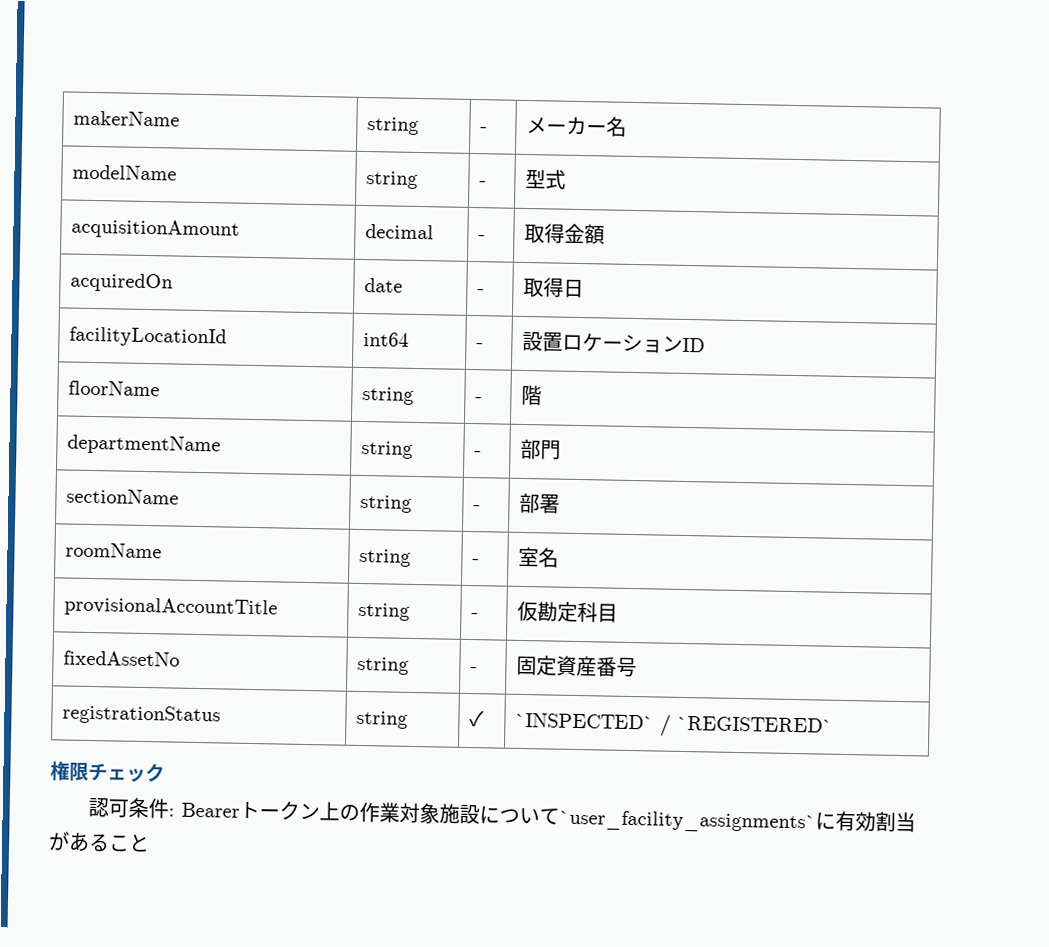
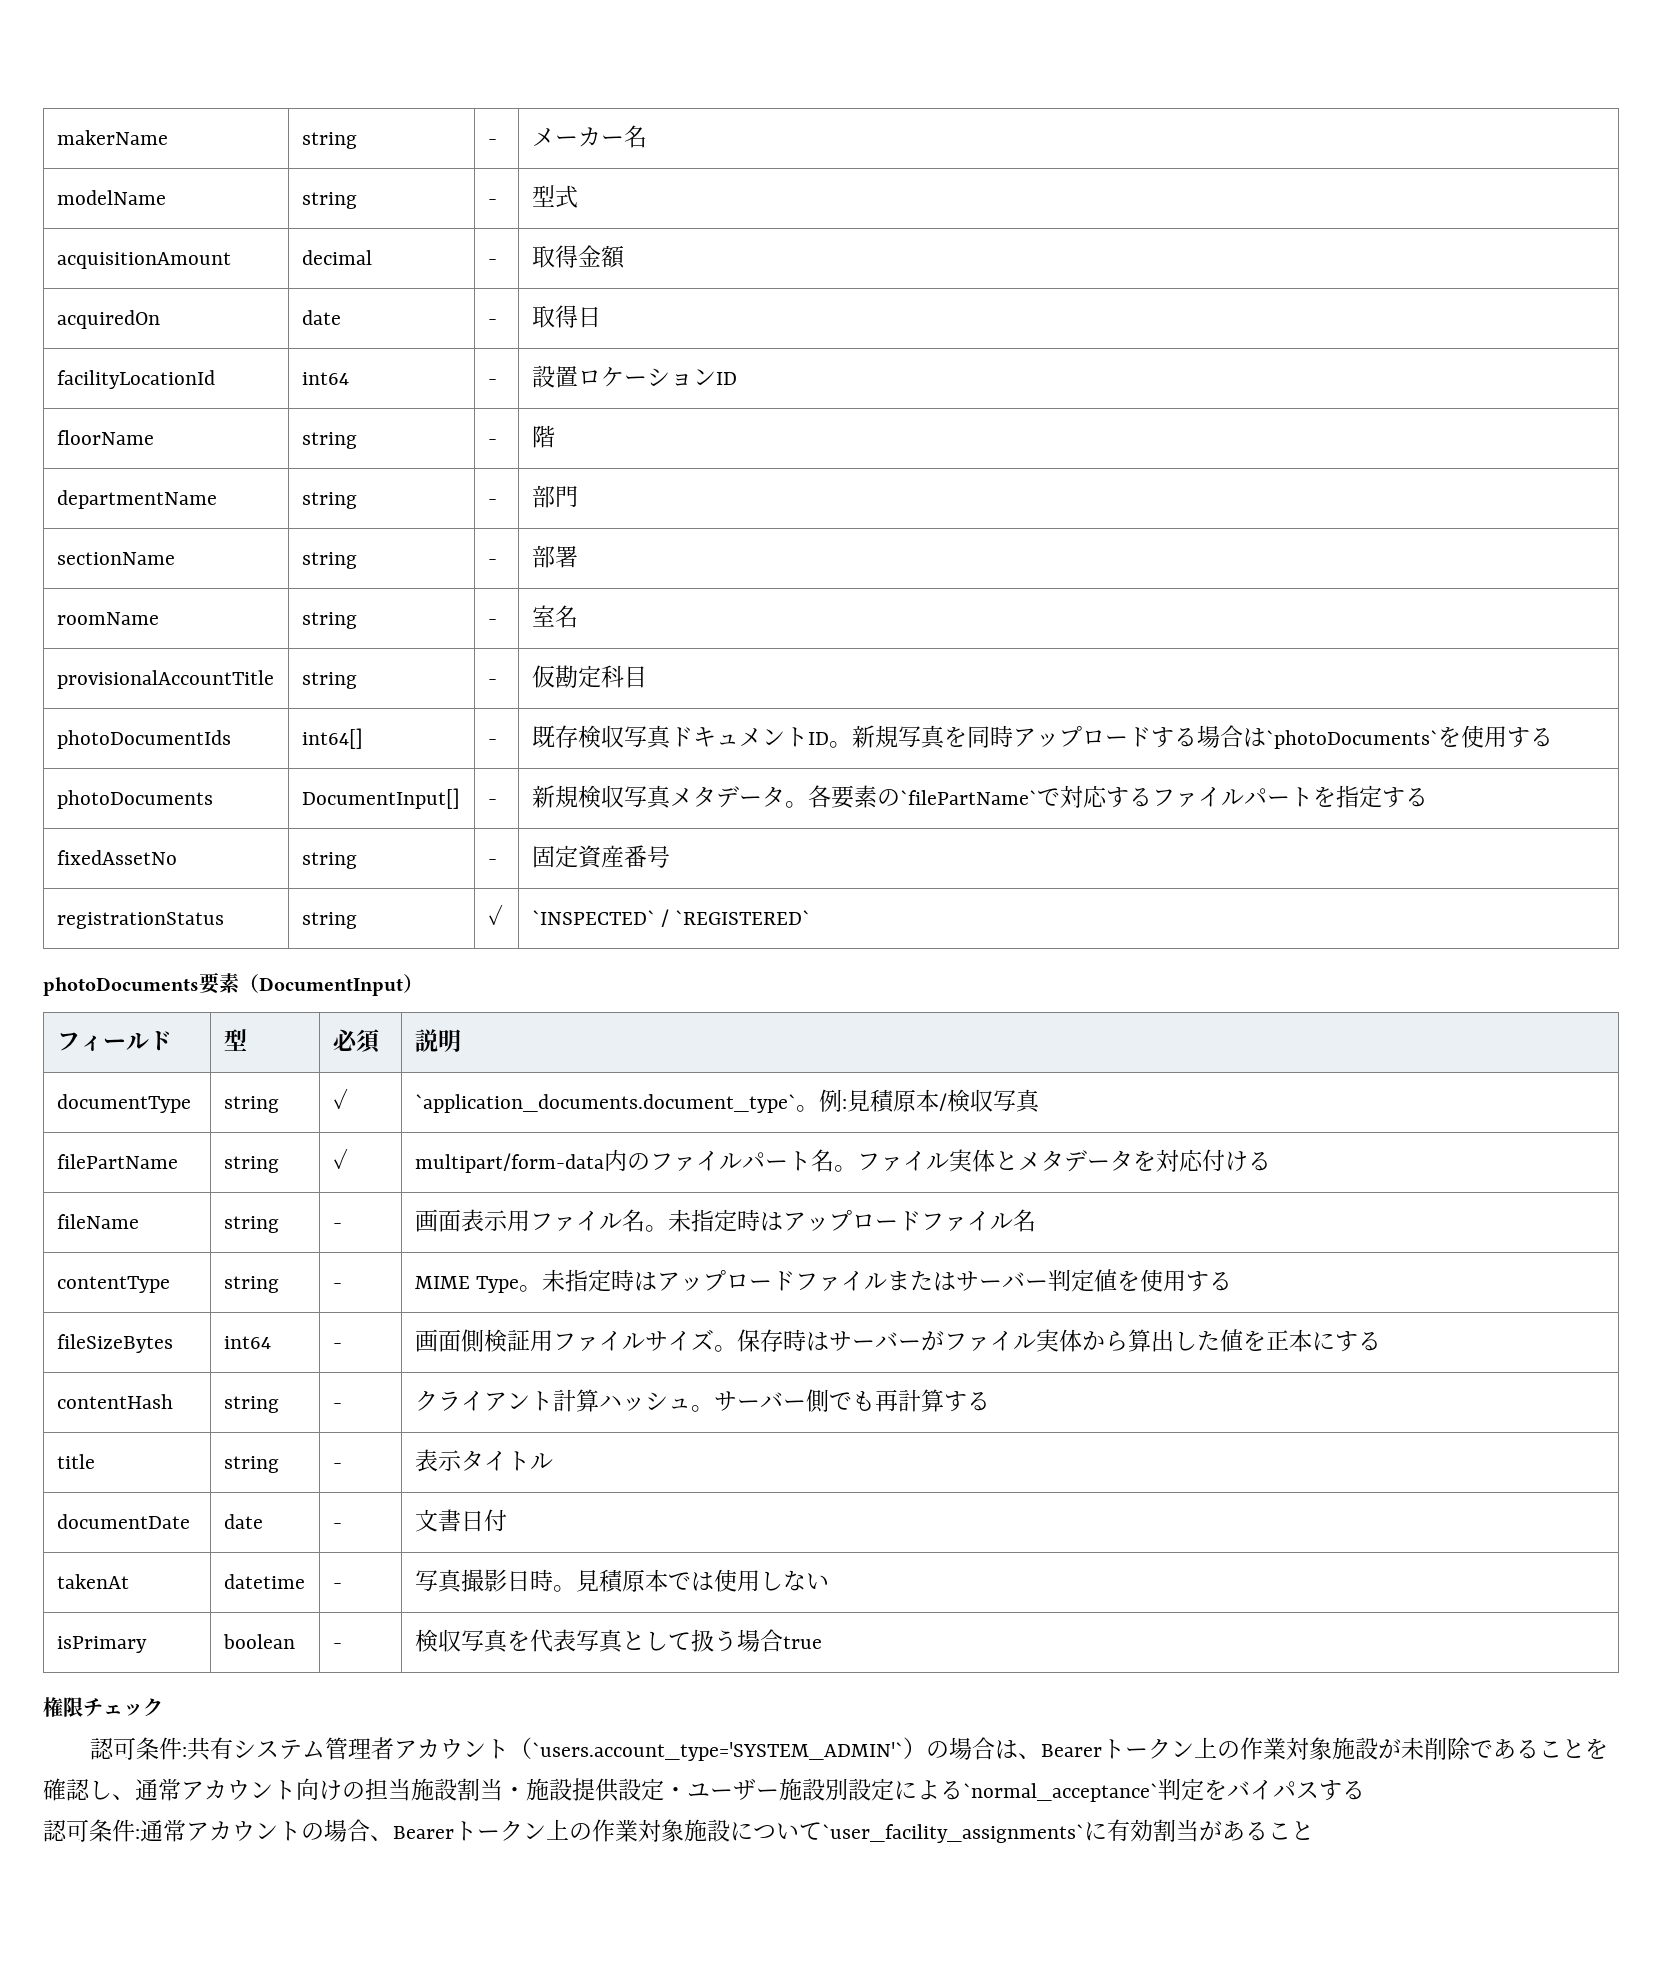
(618, 613) none -> [56,730,231,749] [301,728,363,749] [487,739,497,745] [531,725,1553,749] [56,790,213,809] [301,788,460,809] [487,799,497,805] [531,785,1428,809] // photoDocumentIds | int64[] | - | 既存検収写真ドキュメントID。新規写真を同時アップロードする場合は`photoDocuments`を使用する // photoDocuments | DocumentInput[] | - | 新規検収写真メタデータ。各要素の`filePartName`で対応するファイルパートを指定する
(833, 724) none -> [43,973,423,996] [56,1031,172,1052] [223,1029,247,1051] [332,1029,380,1053] [414,1029,461,1052] [56,1094,191,1113] [223,1096,279,1113] [332,1088,348,1109] [414,1089,1040,1113] [56,1154,178,1169] [223,1156,279,1173] [332,1148,348,1169] [414,1149,1271,1173] [56,1214,139,1229] [223,1216,279,1233] [332,1223,342,1229] [414,1209,1036,1232] [56,1276,170,1293] [223,1276,279,1293] [332,1283,342,1289] [414,1269,1232,1293] [56,1334,173,1353] [223,1336,271,1349] [332,1343,342,1349] [414,1329,1381,1353] [56,1394,173,1409] [223,1396,279,1413] [332,1403,342,1409] [414,1389,990,1413] [56,1454,95,1469] [223,1456,279,1473] [332,1463,342,1469] [414,1449,553,1472] [56,1514,190,1529] [223,1514,263,1529] [332,1523,342,1529] [414,1509,507,1532] [56,1574,129,1589] [223,1574,305,1589] [332,1583,342,1589] [414,1569,829,1593] [56,1636,147,1653] [222,1634,295,1649] [332,1643,342,1649] [414,1629,822,1653] // photoDocuments要素（DocumentInput） // フィールド | 型 | 必須 | 説明 // documentType | string | ✓ | `application_documents.document_type`。例:見積原本/検収写真 // filePartName | string | ✓ | multipart/form-data内のファイルパート名。ファイル実体とメタデータを対応付ける // fileName | string | - | 画面表示用ファイル名。未指定時はアップロードファイル名 // contentType | string | - | MIME Type。未指定時はアップロードファイルまたはサーバー判定値を使用する // fileSizeBytes | int64 | - | 画面側検証用ファイルサイズ。保存時はサーバーがファイル実体から算出した値を正本にする // contentHash | string | - | クライアント計算ハッシュ。サーバー側でも再計算する // title | string | - | 表示タイトル // documentDate | date | - | 文書日付 // takenAt | datetime | - | 写真撮影日時。見積原本では使用しない // isPrimary | boolean | - | 検収写真を代表写真として扱う場合true
(176, 812) none -> [187,1737,1609,1761] [43,1778,1365,1802] [43,1819,393,1842] 共有システム管理者アカウント（`users.account_type='SYSTEM_ADMIN'`）の場合は、Bearerトークン上の作業対象施設が未削除であることを確認し、通常アカウント向けの担当施設割当・施設提供設定・ユーザー施設別設定による`normal_acceptance`判定をバイパスする // 認可条件:通常アカウントの場合、

